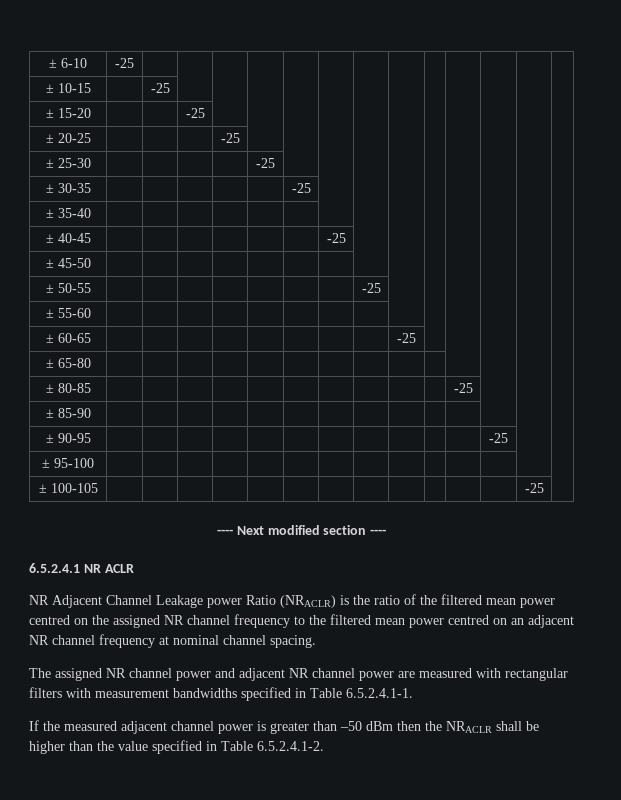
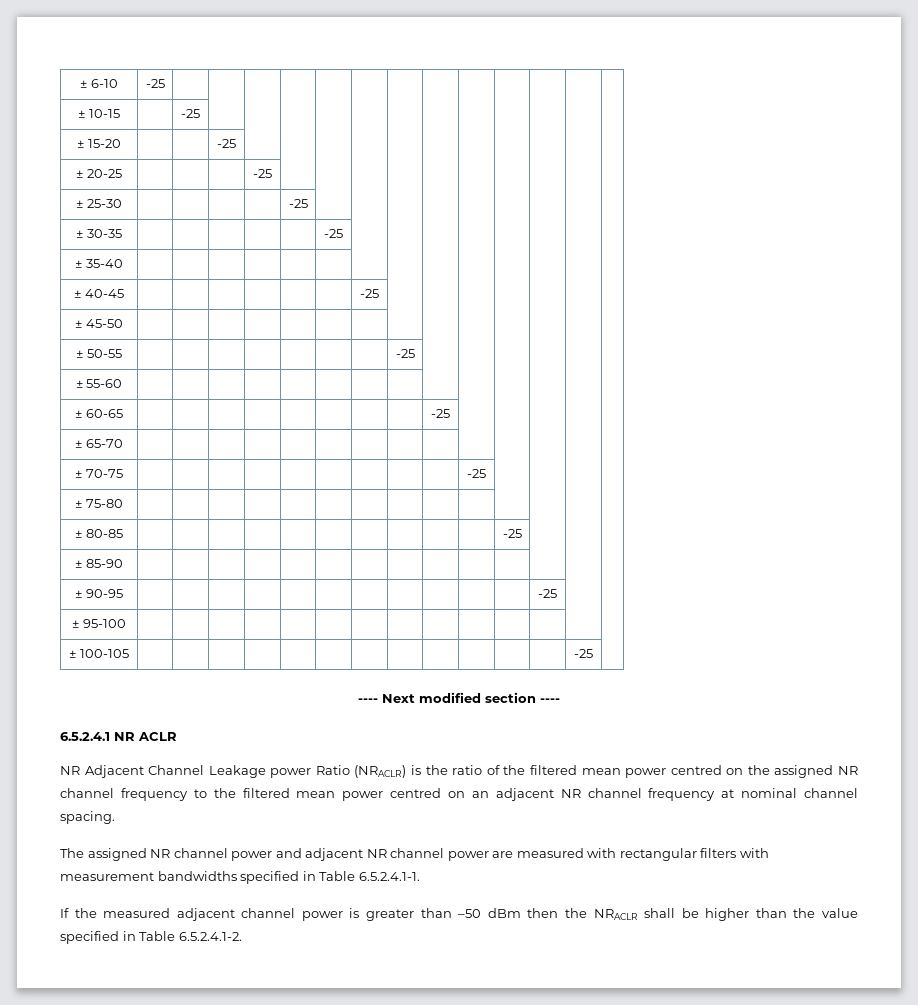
[57,358,91,368] 65-80 -> [85,439,123,448] [75,469,123,478] [467,469,486,478] [75,499,123,508] 65-70 | | | | | | | | | | | | | | // ± 70-75 | | | | | | | | | | -25 | | | | // ± 75-80

